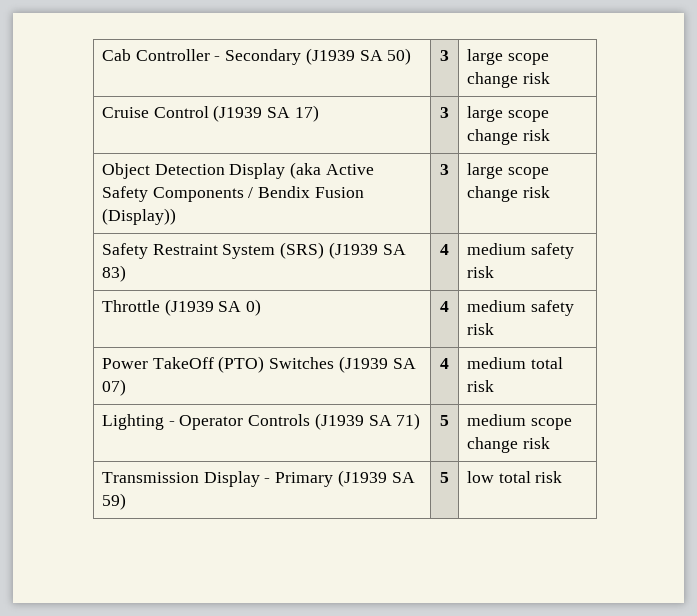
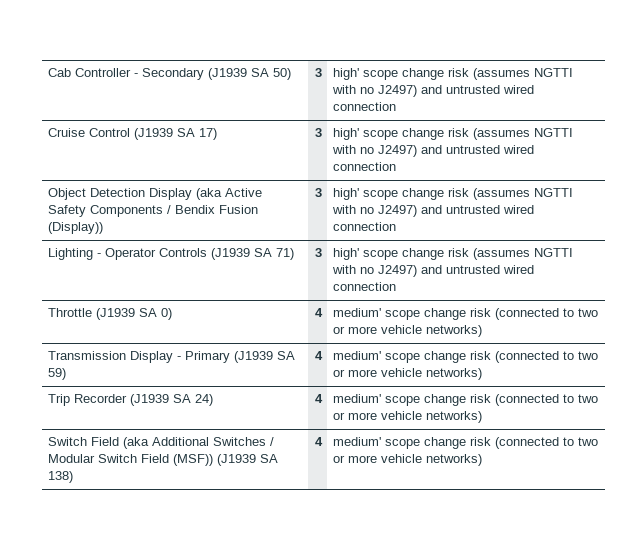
[467,49,549,65] [467,72,550,88] large scope change risk -> [332,68,573,80] [331,85,534,97] [332,102,396,111] high' scope change risk (assumes NGTTI with no J2497) and untrusted wired connection
[467,106,549,122] [467,129,550,145] large scope change risk -> [332,128,573,140] [331,145,534,157] [332,162,396,171] high' scope change risk (assumes NGTTI with no J2497) and untrusted wired connection
[467,163,549,179] [467,186,550,202] [102,242,406,259] [102,265,127,282] [440,244,449,255] [467,243,574,259] [467,266,495,278] [102,299,262,316] [440,301,449,312] [467,300,574,316] [467,323,495,335] [102,356,416,373] [102,379,127,396] [440,358,449,369] [467,357,563,369] [467,380,495,392] large scope change risk // Safety Restraint System (SRS) (J1939 SA 83) | 4 | medium safety risk // Throttle (J1939 SA 0) | 4 | medium safety risk // Power TakeOff (PTO) Switches (J1939 SA 07) | 4 | medium total risk -> [332,188,573,200] [331,205,534,217] [332,222,396,231] high' scope change risk (assumes NGTTI with no J2497) and untrusted wired connection
[440,415,449,426] [467,414,572,430] [467,437,550,453] 5 | medium scope change risk -> [314,248,322,257] [332,248,573,260] [331,265,534,277] [332,282,396,291] [47,308,172,320] [314,308,323,317] [332,308,598,320] [332,325,482,337] 3 | high' scope change risk (assumes NGTTI with no J2497) and untrusted wired connection // Throttle (J1939 SA 0) | 4 | medium' scope change risk (connected to two or more vehicle networks)
[440,472,449,483] [467,471,563,483] 5 | low total risk -> [314,351,323,360] [332,351,598,363] [332,368,482,380] [47,394,213,406] [314,394,323,403] [332,394,598,406] [332,411,482,423] [47,437,274,449] [47,454,278,466] [47,471,73,483] [314,437,323,446] [332,437,598,449] [332,454,482,466] 4 | medium' scope change risk (connected to two or more vehicle networks) // Trip Recorder (J1939 SA 24) | 4 | medium' scope change risk (connected to two or more vehicle networks) // Switch Field (aka Additional Switches / Modular Switch Field (MSF)) (J1939 SA 138) | 4 | medium' scope change risk (connected to two or more vehicle networks)

